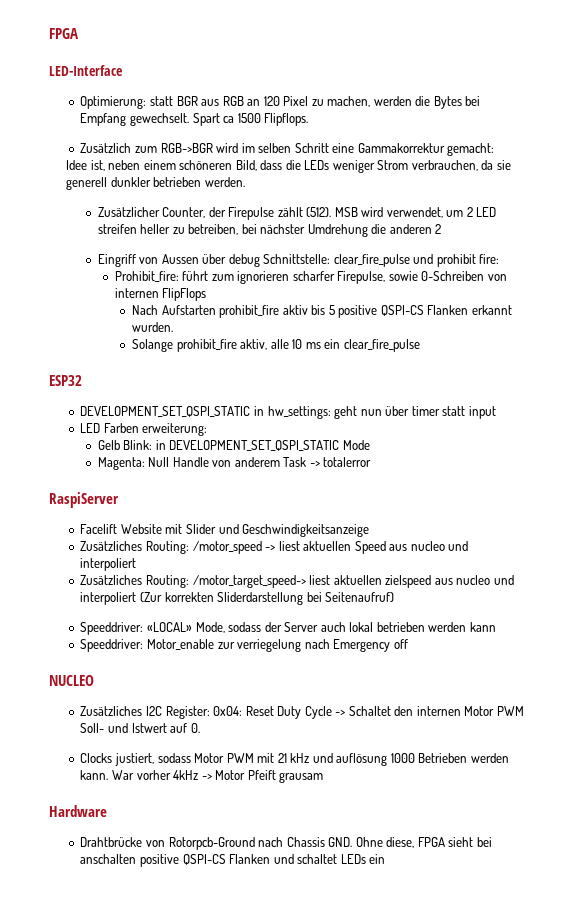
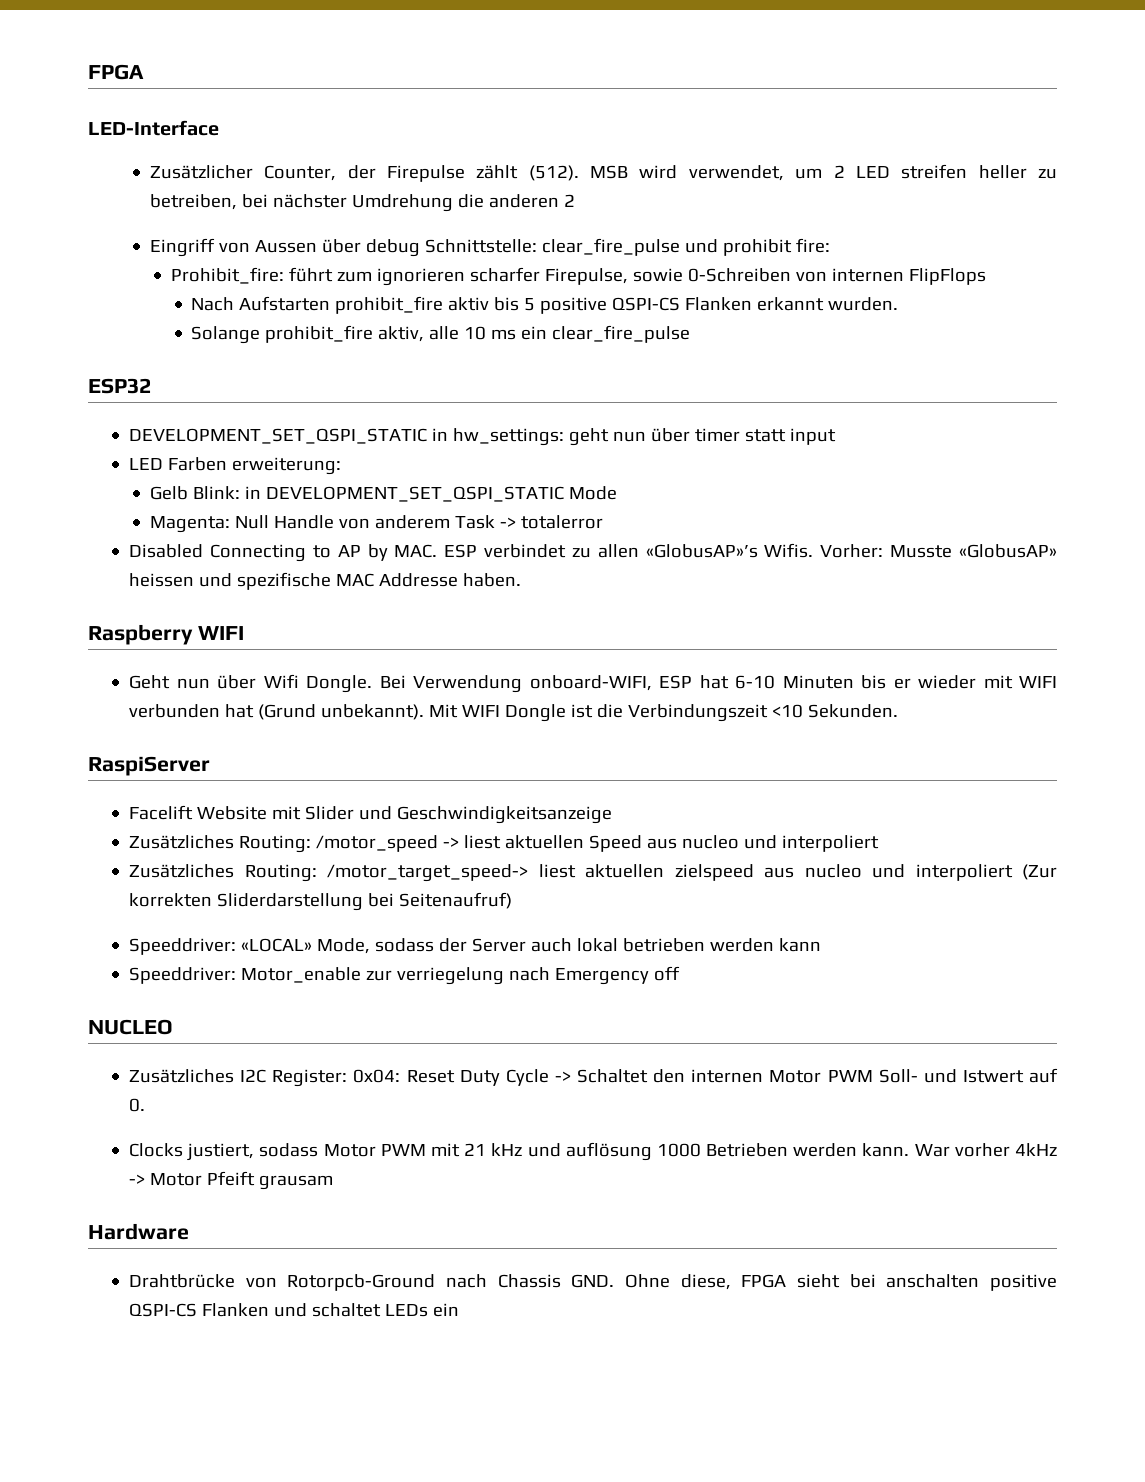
[80,96,481,109] [80,113,309,126] [80,143,495,156] [66,160,511,173] [66,177,245,190] // Optimierung: statt BGR aus RGB an 120 Pixel zu machen, werden die Bytes bei Empfang gewechselt. Spart ca 1500 Flipflops. // Zusätzlich zum RGB->BGR wird im selben Schritt eine Gammakorrektur gemacht: // Idee ist, neben einem schöneren Bild, dass die LEDs weniger Strom verbrauchen, da sie generell dunkler betrieben werden. -> (219, 128) none
(372, 462) none -> [129,543,1057,562] [129,572,522,590] [88,624,244,645] [129,674,1057,693] [129,704,899,722] // Disabled Connecting to AP by MAC. ESP verbindet zu allen «GlobusAP»’s Wifis. Vorher: Musste «GlobusAP» heissen und spezifische MAC Addresse haben. // Raspberry WIFI // Geht nun über Wifi Dongle. Bei Verwendung onboard-WIFI, ESP hat 6-10 Minuten bis er wieder mit WIFI verbunden hat (Grund unbekannt). Mit WIFI Dongle ist die Verbindungszeit <10 Sekunden.

